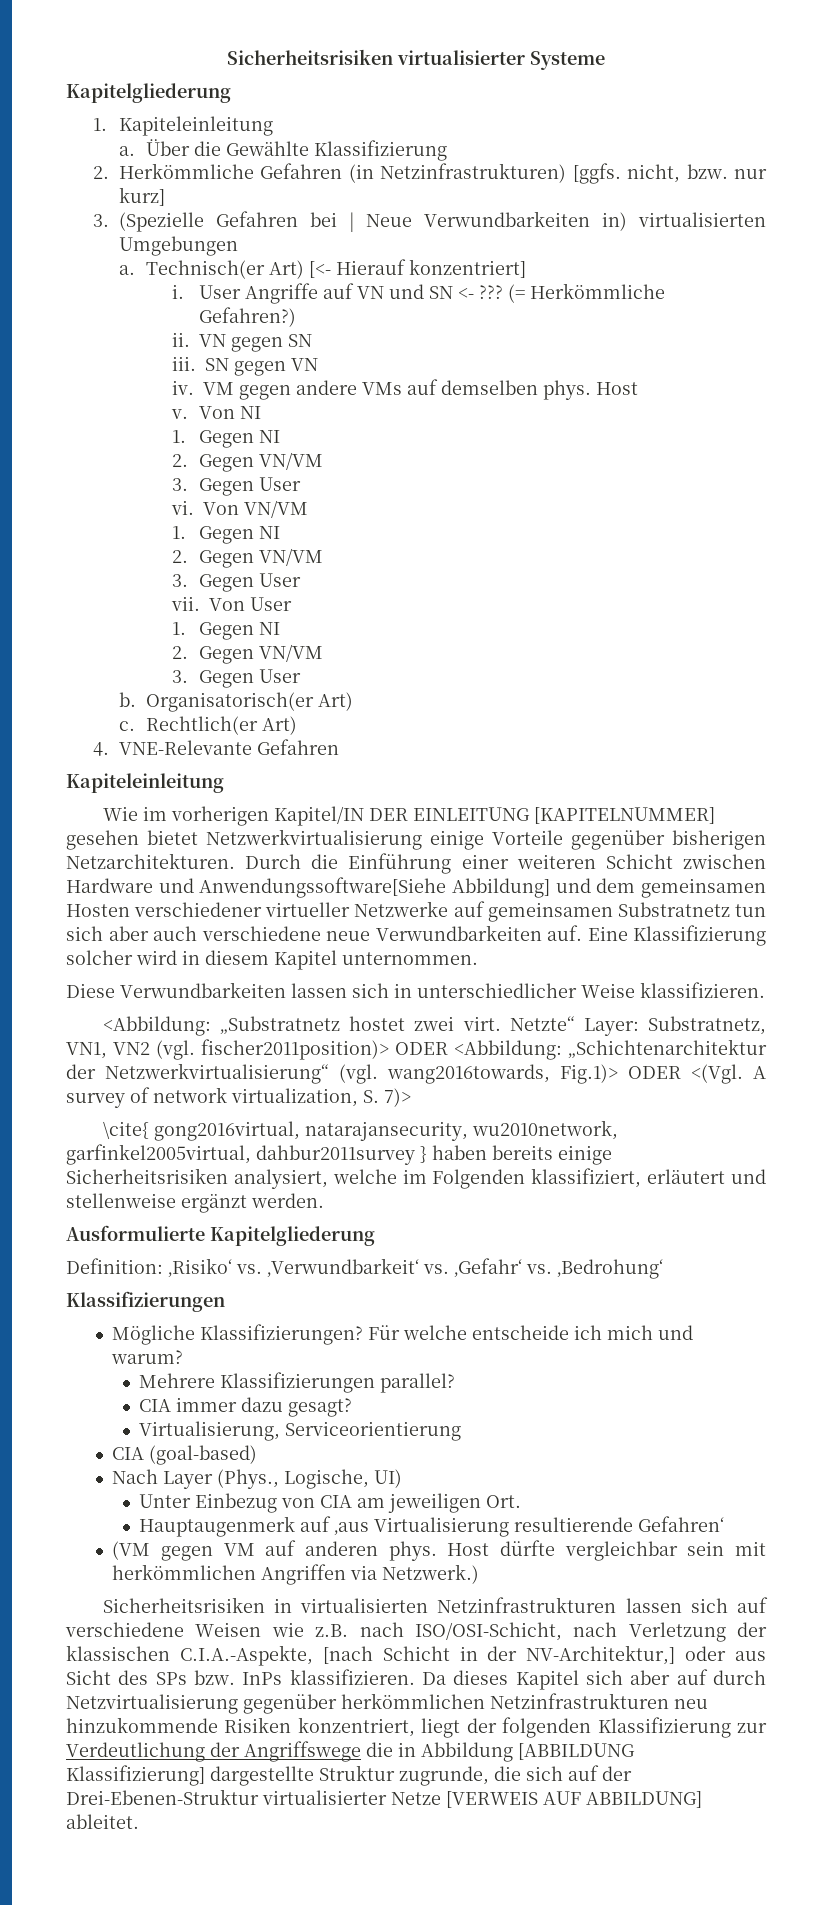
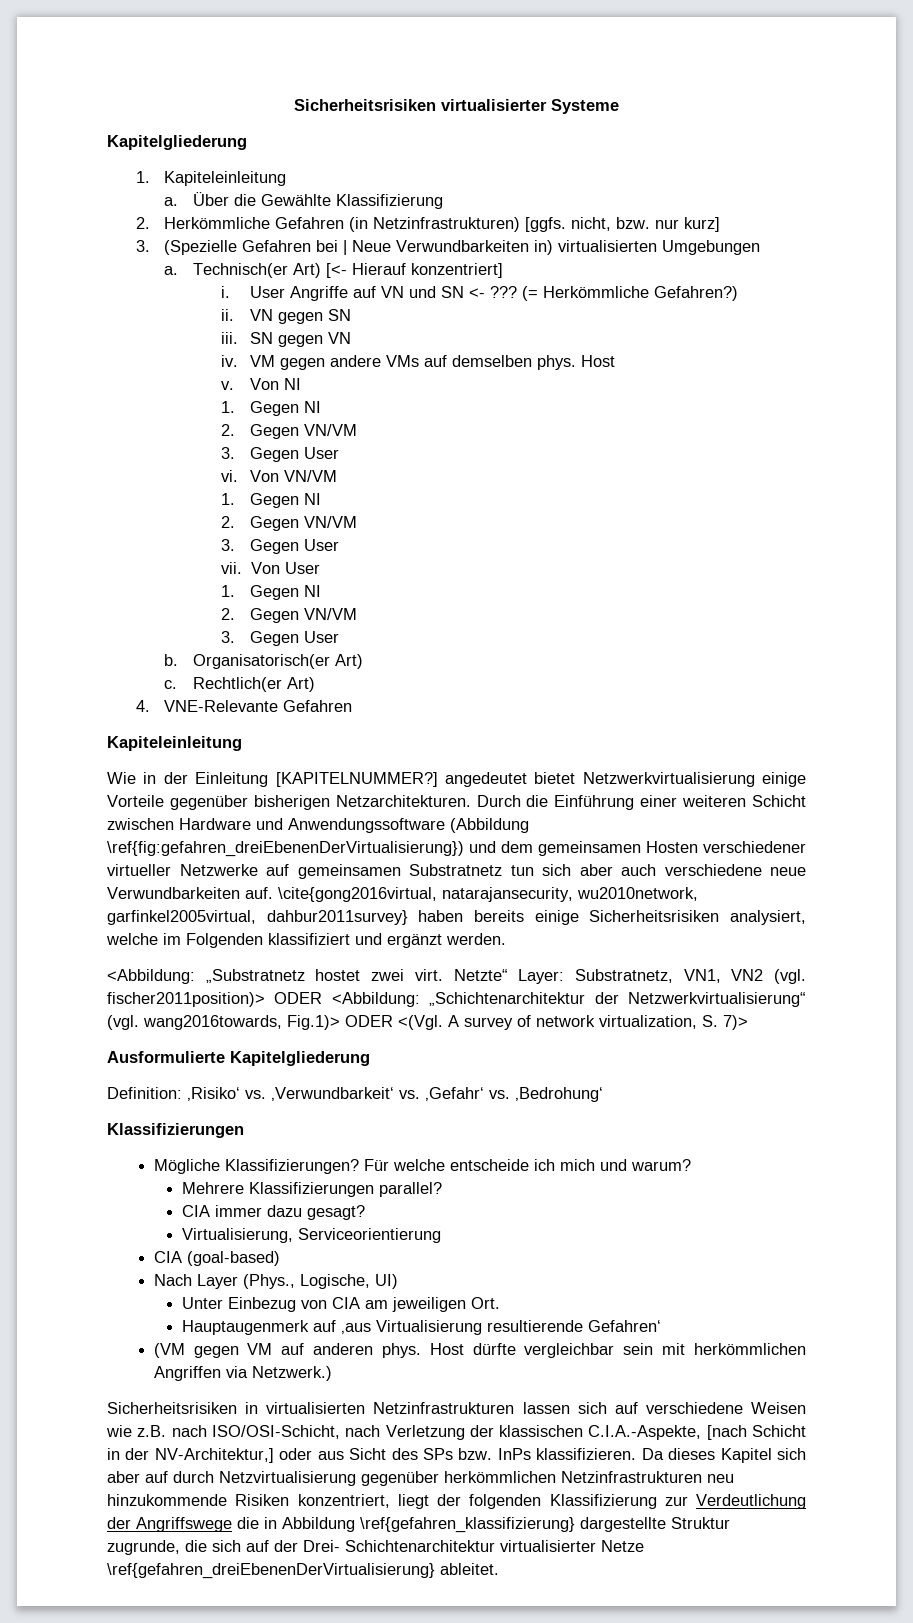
[142,806,715,826] [66,830,139,850] im vorherigen Kapitel/IN DER EINLEITUNG [KAPITELNUMMER] gesehen -> [143,772,527,787] in der Einleitung [KAPITELNUMMER?] angedeutet
[199,877,550,898] Anwendungssoftware[Siehe Abbildung] -> [288,818,529,833] [107,841,464,857] Anwendungssoftware (Abbildung \ref{fig:gefahren_dreiEbenenDerVirtualisierung})
[587,925,766,946] [66,950,478,970] [66,982,765,998] Eine Klassifizierung solcher wird in diesem Kapitel unternommen. // Diese Verwundbarkeiten lassen sich in unterschiedlicher Weise klassifizieren. -> [278,887,698,902] [107,910,806,925] [106,933,506,948] \cite{gong2016virtual, natarajansecurity, wu2010network, garfinkel2005virtual, dahbur2011survey} haben bereits einige Sicherheitsrisiken analysiert, welche im Folgenden klassifiziert und ergänzt werden.
[102,1120,618,1141] [66,1144,612,1165] [66,1168,766,1189] [66,1193,324,1213] // \cite{ gong2016virtual, natarajansecurity, wu2010network, garfinkel2005virtual, dahbur2011survey } haben bereits einige Sicherheitsrisiken analysiert, welche im Folgenden klassifiziert, erläutert und stellenweise ergänzt werden. -> (748, 1022) none
[518,1743,635,1760] [66,1765,205,1786] [ABBILDUNG Klassifizierung] -> [360,1517,575,1533] \ref{gefahren_klassifizierung}
[66,1789,702,1808] Drei-Ebenen-Struktur virtualisierter Netze [VERWEIS AUF ABBILDUNG] -> [303,1540,644,1552] [107,1563,435,1579] Drei- Schichtenarchitektur virtualisierter Netze \ref{gefahren_dreiEbenenDerVirtualisierung}

